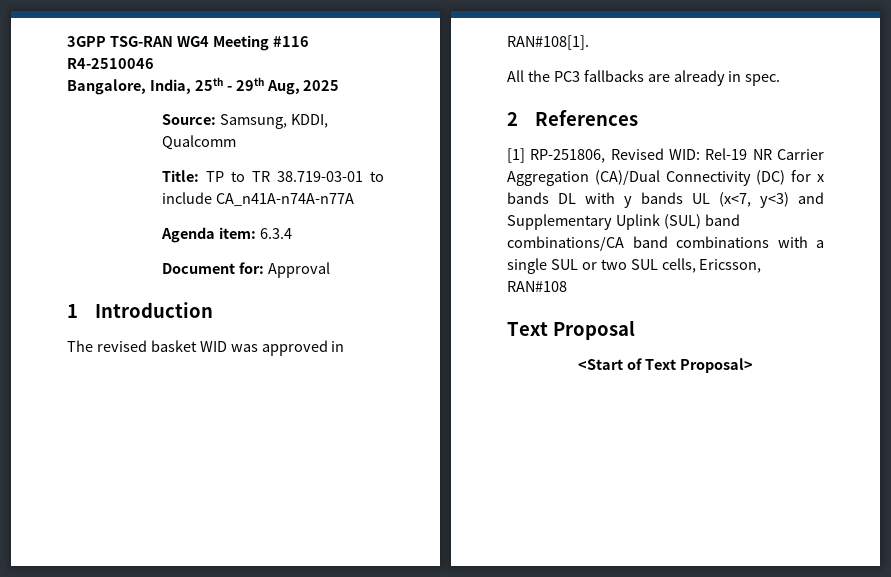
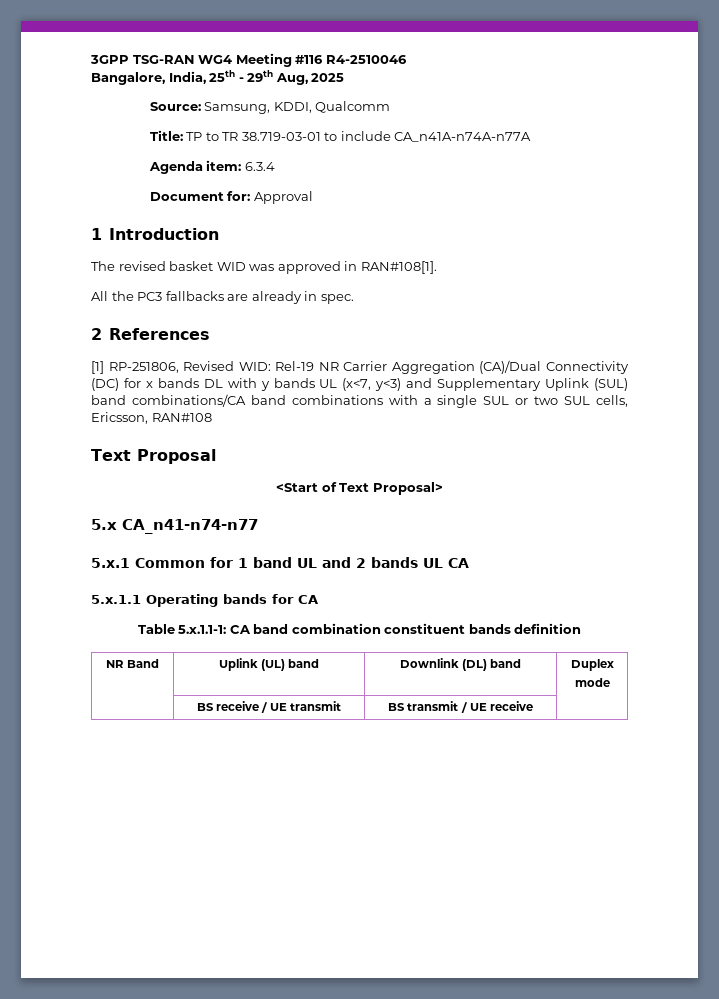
(753, 365) none -> [91,519,258,534] [91,557,469,568] [91,594,318,607] [137,623,582,634] [106,659,159,668] [218,658,320,671] [399,658,522,671] [570,659,614,671] [574,678,610,687] [196,701,342,713] [388,701,533,713] // 5.x CA_n41-n74-n77 // 5.x.1 Common for 1 band UL and 2 bands UL CA // 5.x.1.1 Operating bands for CA // Table 5.x.1.1-1: CA band combination constituent bands definition // NR Band | Uplink (UL) band | Downlink (DL) band | Duplex // mode // | BS receive / UE transmit | BS transmit / UE receive |

